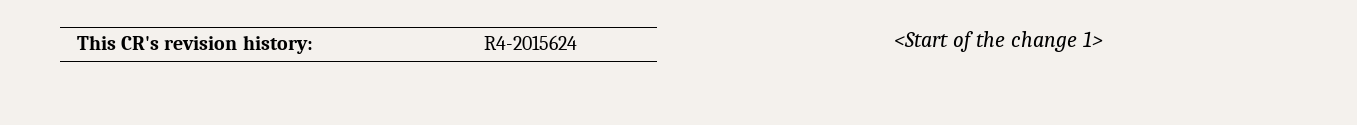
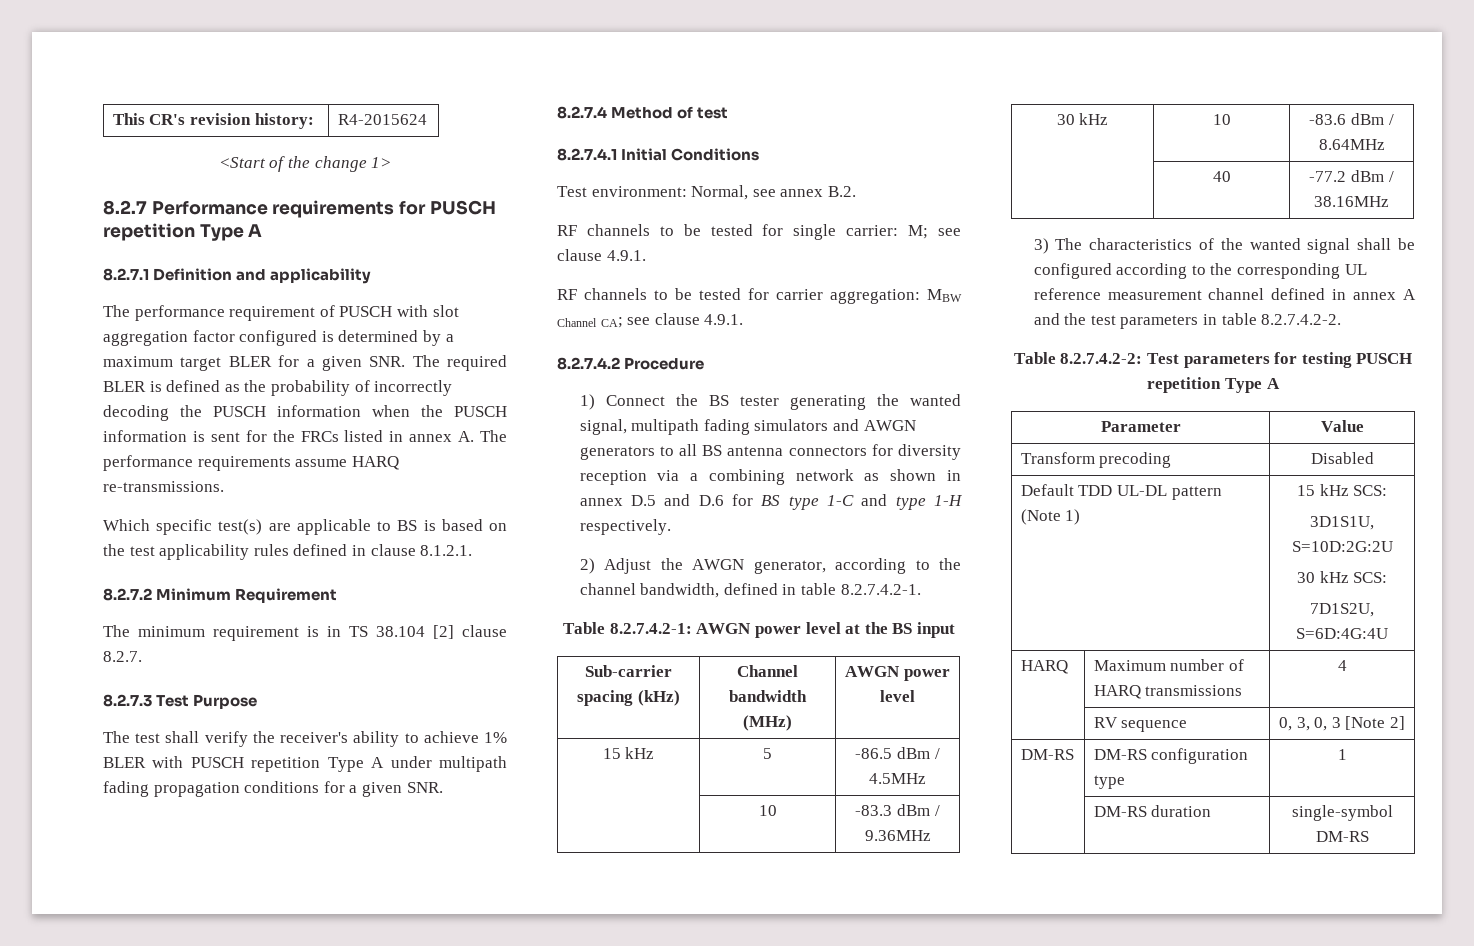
(1103, 39) none -> [103,200,496,218] [103,223,263,241] [103,268,372,284] [103,305,459,321] [103,330,454,346] [103,355,507,371] [103,380,453,396] [103,405,507,421] [103,430,507,442] [103,455,399,471] [103,481,224,492] [103,519,508,535] [103,544,473,560] [103,588,338,603] [103,625,507,641] [103,651,142,662] [103,694,258,709] [103,731,508,747] [103,756,507,772] [103,781,443,797] [557,106,729,119] [557,148,760,161] [557,185,856,200] [557,224,961,240] [557,249,646,261] [557,288,962,304] [557,313,744,328] [557,357,705,370] [579,394,961,410] [579,419,916,435] [579,444,961,460] [579,469,961,485] [579,494,963,510] [579,519,671,535] [579,558,961,574] [579,583,921,598] [563,622,955,638] [585,665,672,677] [577,690,680,706] [737,665,798,677] [729,690,807,702] [743,715,792,731] [845,666,950,681] [880,690,915,702] [602,747,655,759] [763,748,772,759] [855,747,940,759] [869,773,926,784] [758,805,777,816] [855,804,940,816] [864,830,931,841] [1056,113,1109,125] [1212,114,1231,125] [1309,113,1394,125] [1318,139,1385,150] [1212,171,1231,182] [1309,170,1394,182] [1314,196,1389,207] [1033,238,1415,254] [1033,263,1367,279] [1033,288,1416,300] [1033,313,1342,329] [1013,352,1413,368] [1147,377,1280,393] [1100,421,1181,432] [1320,420,1364,432] [1020,452,1172,468] [1310,452,1374,464] [1020,484,1222,500] [1020,509,1081,525] [1296,484,1388,496] [1310,516,1374,530] [1291,541,1393,552] [1296,571,1388,583] [1310,603,1374,617] [1296,628,1388,639] [1020,660,1068,674] [1093,659,1245,671] [1093,685,1243,699] [1337,660,1347,671] [1093,717,1188,732] [1279,716,1405,731] [1020,749,1074,760] [1093,748,1249,764] [1093,775,1125,789] [1337,749,1347,760] [1093,805,1212,817] [1291,805,1393,821] [1315,831,1369,842] // 8.2.7 Performance requirements for PUSCH repetition Type A // 8.2.7.1 Definition and applicability // The performance requirement of PUSCH with slot aggregation factor configured is determined by a maximum target BLER for a given SNR. The required BLER is defined as the probability of incorrectly decoding the PUSCH information when the PUSCH information is sent for the FRCs listed in annex A. The performance requirements assume HARQ re-transmissions. // Which specific test(s) are applicable to BS is based on the test applicability rules defined in clause 8.1.2.1. // 8.2.7.2 Minimum Requirement // The minimum requirement is in TS 38.104 [2] clause 8.2.7. // 8.2.7.3 Test Purpose // The test shall verify the receiver's ability to achieve 1% BLER with PUSCH repetition Type A under multipath fading propagation conditions for a given SNR. // 8.2.7.4 Method of test // 8.2.7.4.1 Initial Conditions // Test environment: Normal, see annex B.2. // RF channels to be tested for single carrier: M; see clause 4.9.1. // RF channels to be tested for carrier aggregation: MBW Channel CA; see clause 4.9.1. // 8.2.7.4.2 Procedure // 1) Connect the BS tester generating the wanted signal, multipath fading simulators and AWGN generators to all BS antenna connectors for diversity reception via a combining network as shown in annex D.5 and D.6 for BS type 1-C and type 1-H respectively. // 2) Adjust the AWGN generator, according to the channel bandwidth, defined in table 8.2.7.4.2-1. // Table 8.2.7.4.2-1: AWGN power level at the BS input // Sub-carrier spacing (kHz) | Channel bandwidth (MHz) | AWGN power level // 15 kHz | 5 | -86.5 dBm / 4.5MHz // | 10 | -83.3 dBm / 9.36MHz // 30 kHz | 10 | -83.6 dBm / 8.64MHz // | 40 | -77.2 dBm / 38.16MHz // 3) The characteristics of the wanted signal shall be configured according to the corresponding UL reference measurement channel defined in annex A and the test parameters in table 8.2.7.4.2-2. // Table 8.2.7.4.2-2: Test parameters for testing PUSCH repetition Type A // Parameter | Value // Transform precoding | Disabled // Default TDD UL-DL pattern (Note 1) | 15 kHz SCS: // 3D1S1U, S=10D:2G:2U // 30 kHz SCS: // 7D1S2U, S=6D:4G:4U // HARQ | Maximum number of HARQ transmissions | 4 // | RV sequence | 0, 3, 0, 3 [Note 2] // DM-RS | DM-RS configuration type | 1 // | DM-RS duration | single-symbol DM-RS

